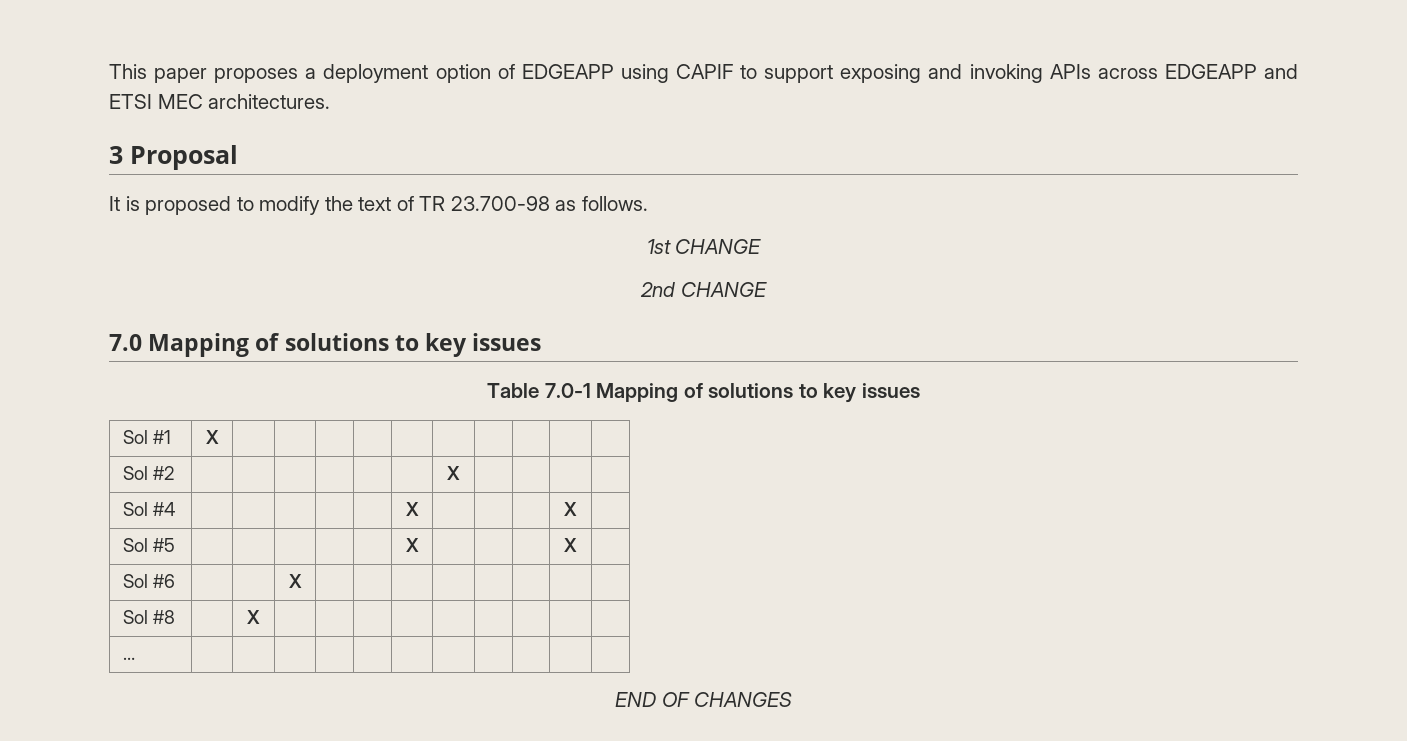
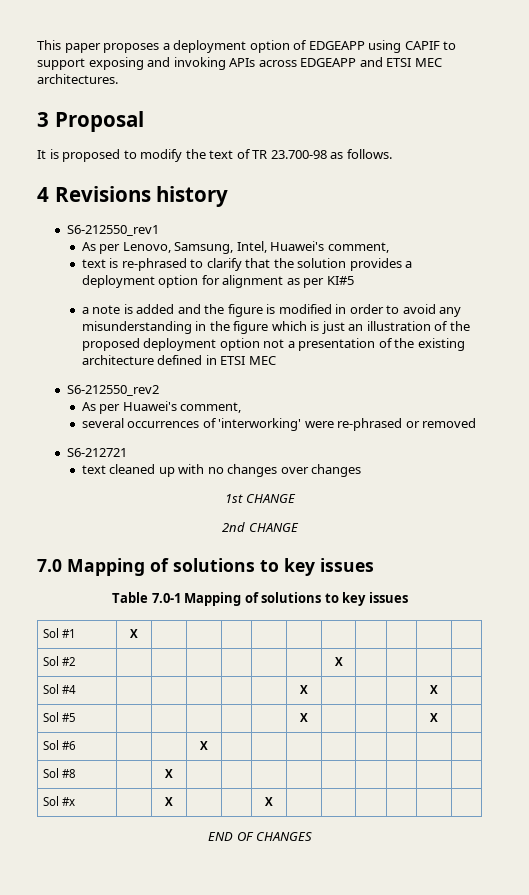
(648, 203) none -> [37,186,229,207] [66,225,159,236] [81,241,389,254] [81,258,413,271] [81,275,354,288] [81,304,462,317] [81,321,470,334] [81,338,465,351] [81,355,276,365] [66,385,159,396] [81,401,242,414] [81,418,477,431] [66,448,127,457] [81,464,362,477] // 4 Revisions history // S6-212550_rev1 // As per Lenovo, Samsung, Intel, Huawei's comment, // text is re-phrased to clarify that the solution provides a deployment option for alignment as per KI#5 // a note is added and the figure is modified in order to avoid any misunderstanding in the figure which is just an illustration of the proposed deployment option not a presentation of the existing architecture defined in ETSI MEC // S6-212550_rev2 // As per Huawei's comment, // several occurrences of 'interworking' were re-phrased or removed // S6-212721 // text cleaned up with no changes over changes
[122,657,135,660] … | | | | | -> [42,796,75,806] [165,797,173,806] [265,797,273,806] Sol #x | | X | | | X

